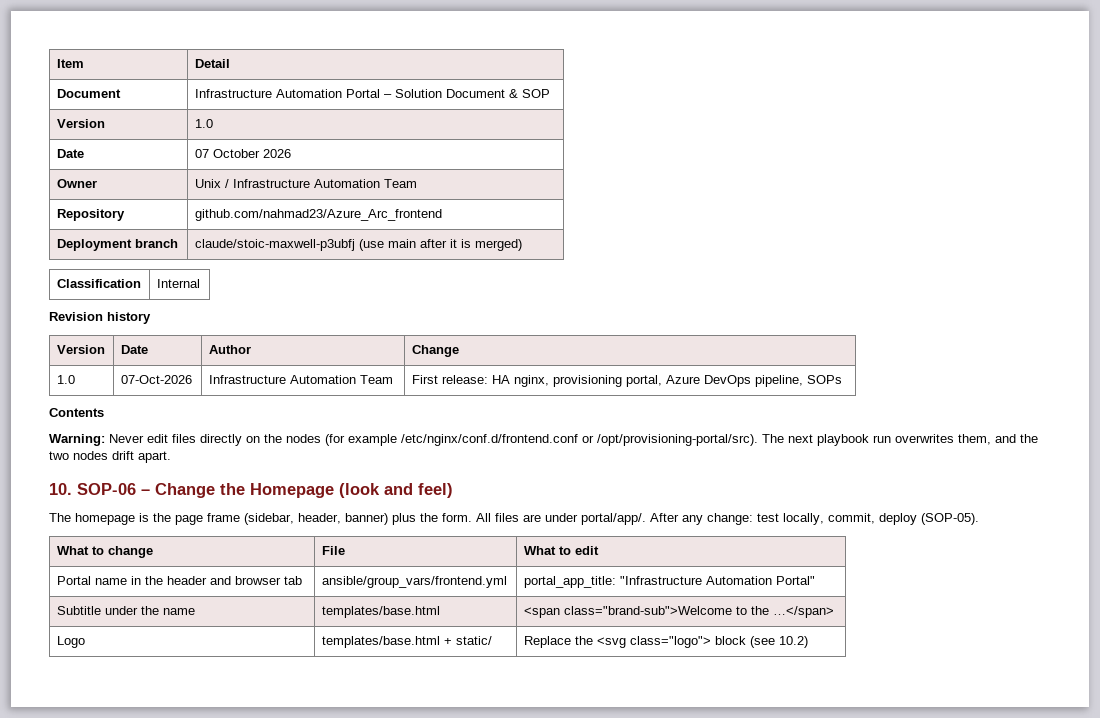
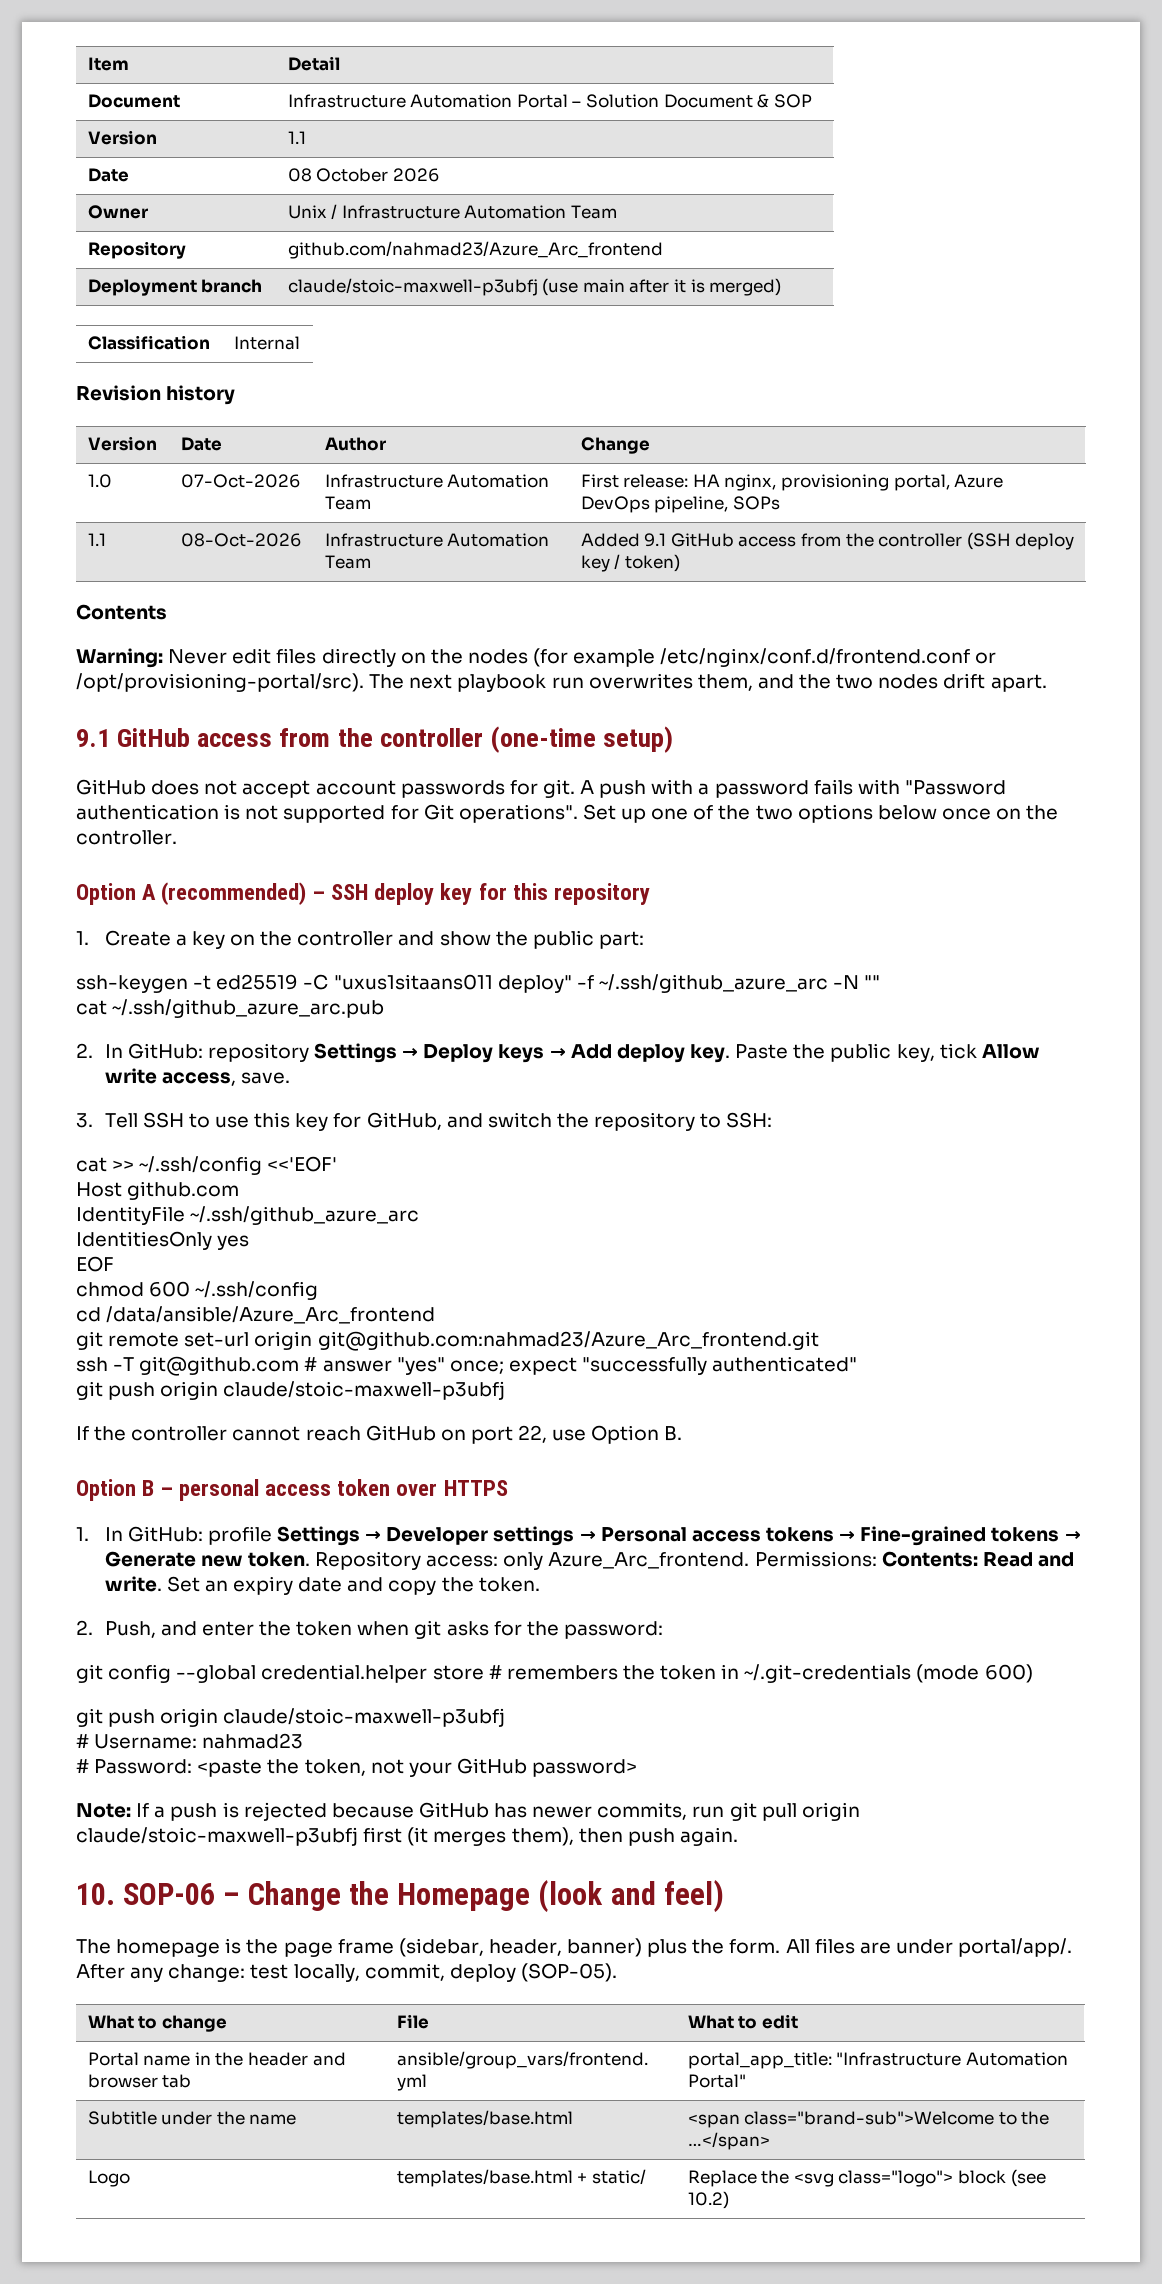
[194,119,213,128] [56,149,84,158] [194,149,209,158] 1.0 // Date | 07 -> [287,131,306,144] [87,168,129,182] [287,168,312,182] 1.1 // Date | 08
(842, 379) none -> [87,533,106,546] [180,533,301,547] [324,533,550,547] [324,555,371,569] [580,532,1075,550] [580,554,680,572] // 1.1 | 08-Oct-2026 | Infrastructure Automation Team | Added 9.1 GitHub access from the controller (SSH deploy key / token)
(171, 457) none -> [76,726,674,753] [76,779,1006,798] [76,804,1059,823] [76,830,177,845] [76,882,650,905] [76,930,644,949] [76,974,881,993] [76,999,385,1018] [76,1043,1040,1063] [104,1068,290,1086] [76,1112,773,1131] [76,1156,338,1175] [76,1181,240,1200] [76,1206,420,1225] [76,1231,250,1250] [76,1256,114,1272] [76,1281,319,1300] [76,1306,436,1324] [76,1331,819,1351] [76,1356,858,1376] [76,1381,506,1400] [76,1425,683,1444] [76,1479,508,1501] [76,1526,1081,1546] [104,1551,1074,1570] [104,1576,540,1595] [76,1620,663,1639] [76,1664,1033,1683] [76,1708,506,1727] [76,1733,304,1749] [76,1758,638,1777] [76,1802,860,1821] [76,1827,738,1846] // 9.1 GitHub access from the controller (one-time setup) // GitHub does not accept account passwords for git. A push with a password fails with "Password authentication is not supported for Git operations". Set up one of the two options below once on the controller. // Option A (recommended) – SSH deploy key for this repository // 1. Create a key on the controller and show the public part: // ssh-keygen -t ed25519 -C "uxus1sitaans011 deploy" -f ~/.ssh/github_azure_arc -N "" // cat ~/.ssh/github_azure_arc.pub // 2. In GitHub: repository Settings → Deploy keys → Add deploy key. Paste the public key, tick Allow write access, save. // 3. Tell SSH to use this key for GitHub, and switch the repository to SSH: // cat >> ~/.ssh/config <<'EOF' // Host github.com // IdentityFile ~/.ssh/github_azure_arc // IdentitiesOnly yes // EOF // chmod 600 ~/.ssh/config // cd /data/ansible/Azure_Arc_frontend // git remote set-url origin git@github.com:nahmad23/Azure_Arc_frontend.git // ssh -T git@github.com # answer "yes" once; expect "successfully authenticated" // git push origin claude/stoic-maxwell-p3ubfj // If the controller cannot reach GitHub on port 22, use Option B. // Option B – personal access token over HTTPS // 1. In GitHub: profile Settings → Developer settings → Personal access tokens → Fine-grained tokens → Generate new token. Repository access: only Azure_Arc_frontend. Permissions: Contents: Read and write. Set an expiry date and copy the token. // 2. Push, and enter the token when git asks for the password: // git config --global credential.helper store # remembers the token in ~/.git-credentials (mode 600) // git push origin claude/stoic-maxwell-p3ubfj // # Username: nahmad23 // # Password: <paste the token, not your GitHub password> // Note: If a push is rejected because GitHub has newer commits, run git pull origin claude/stoic-maxwell-p3ubfj first (it merges them), then push again.

